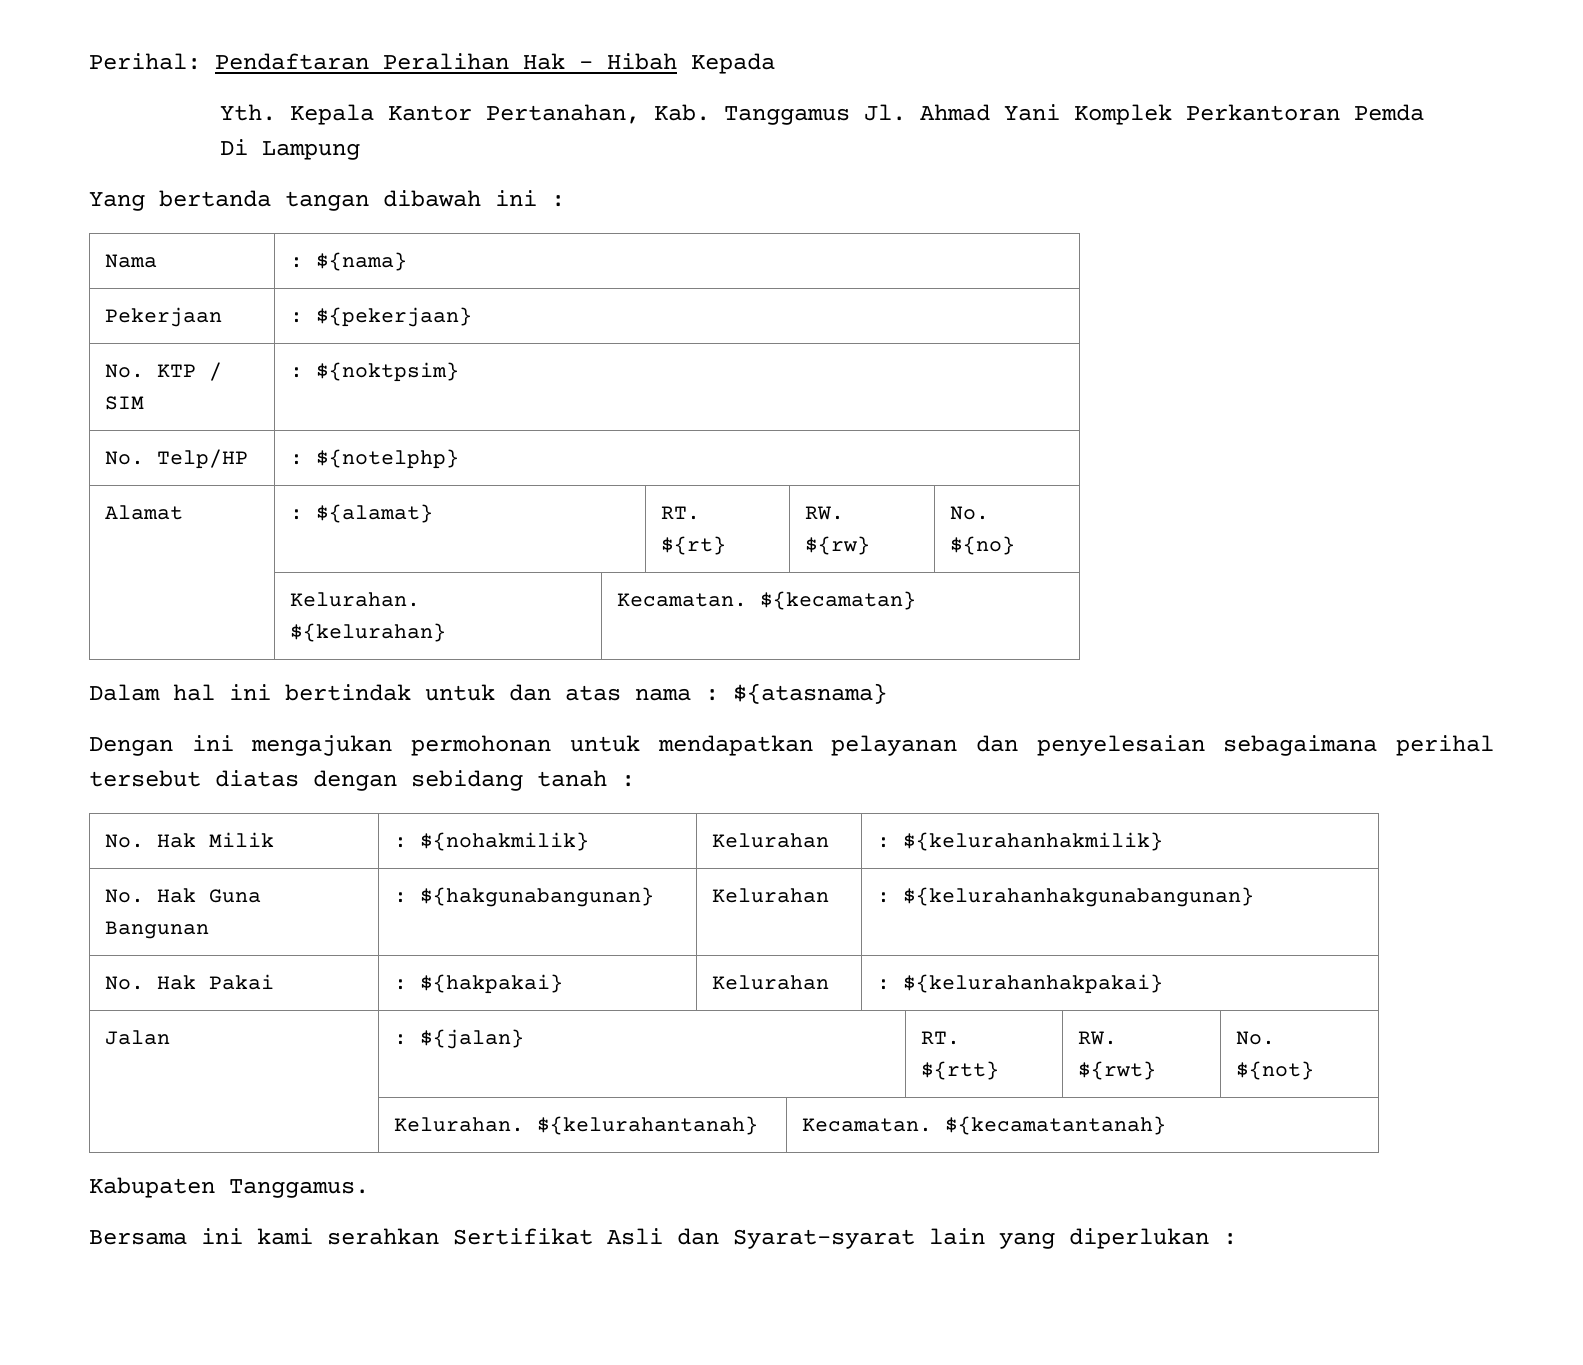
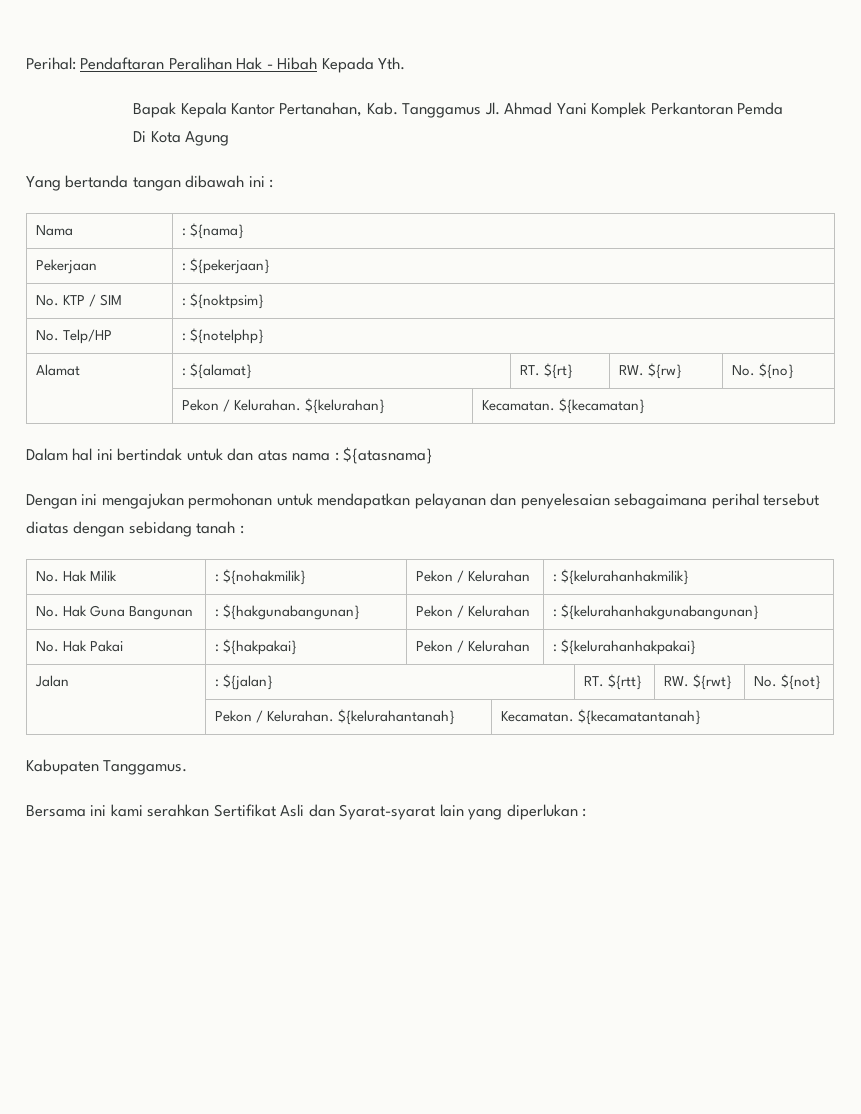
[219,104,276,121] // Yth. -> [378,57,406,70] [133,102,177,118] Yth. // Bapak
[261,141,360,160] Lampung -> [150,131,229,146] Kota Agung
(1016, 545) none -> [182,399,231,412] Pekon /
(590, 841) none -> [416,570,465,583] Pekon /
(655, 897) none -> [416,605,465,618] Pekon /
(564, 984) none -> [416,640,465,653] Pekon /
(1315, 1070) none -> [215,710,264,723] Pekon /

